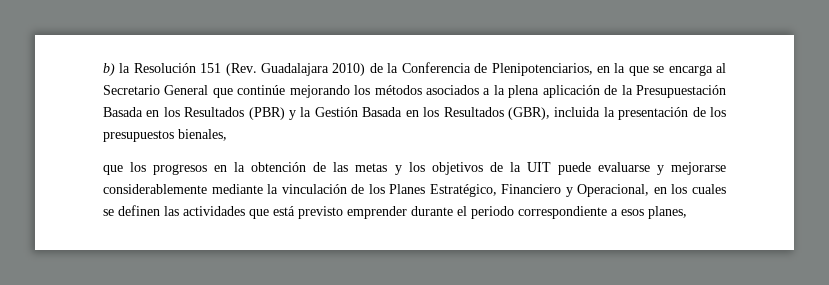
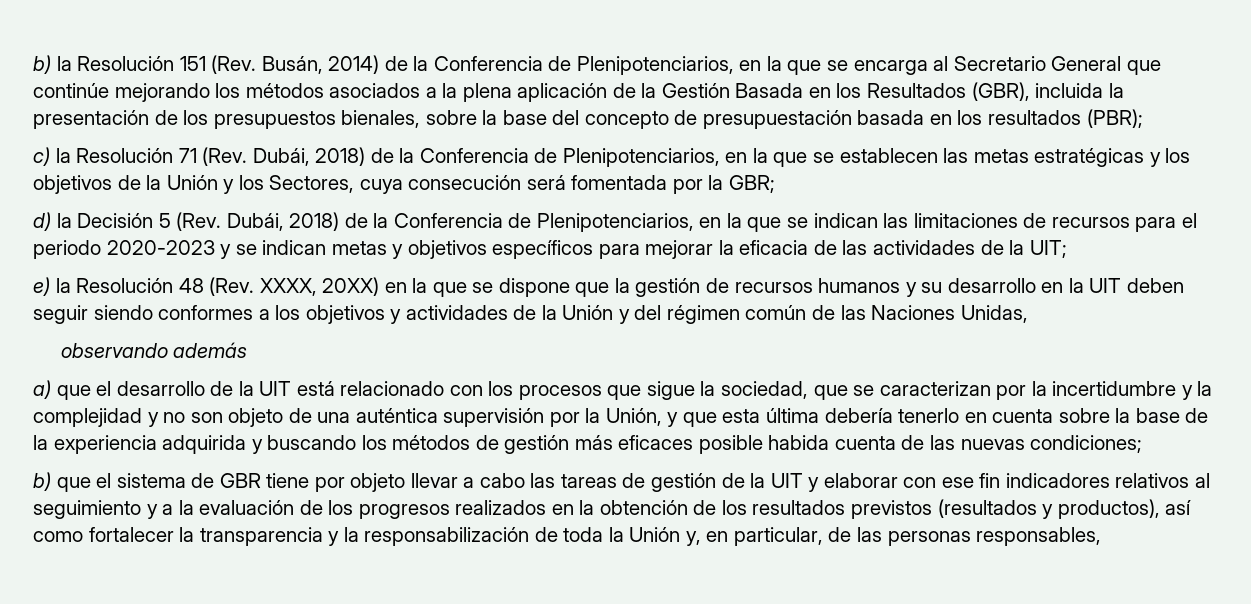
[261,63,366,76] Guadalajara 2010) -> [261,55,380,74] Busán, 2014)
[636,85,727,98] [103,107,312,120] Presupuestación Basada en los Resultados (PBR) y la -> (657, 90) none
[103,162,327,175] // que los progresos en la obtención de -> [425,109,1143,129] [33,147,938,167] sobre la base del concepto de presupuestación basada en los resultados (PBR); // c) la Resolución 71 (Rev. Dubái, 2018) de la Conferencia de Plenipotenciarios, en la que se establecen
(388, 167) none -> [1034,148,1145,167] estratégicas
[526,162,726,175] [103,184,727,197] [103,205,687,219] UIT puede evaluarse y mejorarse considerablemente mediante la vinculación de los Planes Estratégico, Financiero y Operacional, en los cuales se definen las actividades que está previsto emprender durante el periodo correspondiente a esos planes, -> [166,175,775,194] [33,212,1197,232] [33,240,1067,259] [33,277,1184,297] [33,305,1028,324] [60,342,248,358] [33,380,1213,400] [33,408,1209,427] [33,435,1143,454] [33,472,1210,492] [33,499,1192,519] [33,527,1102,546] Unión y los Sectores, cuya consecución será fomentada por la GBR; // d) la Decisión 5 (Rev. Dubái, 2018) de la Conferencia de Plenipotenciarios, en la que se indican las limitaciones de recursos para el periodo 2020-2023 y se indican metas y objetivos específicos para mejorar la eficacia de las actividades de la UIT; // e) la Resolución 48 (Rev. XXXX, 20XX) en la que se dispone que la gestión de recursos humanos y su desarrollo en la UIT deben seguir siendo conformes a los objetivos y actividades de la Unión y del régimen común de las Naciones Unidas, // observando además // a) que el desarrollo de la UIT está relacionado con los procesos que sigue la sociedad, que se caracterizan por la incertidumbre y la complejidad y no son objeto de una auténtica supervisión por la Unión, y que esta última debería tenerlo en cuenta sobre la base de la experiencia adquirida y buscando los métodos de gestión más eficaces posible habida cuenta de las nuevas condiciones; // b) que el sistema de GBR tiene por objeto llevar a cabo las tareas de gestión de la UIT y elaborar con ese fin indicadores relativos al seguimiento y a la evaluación de los progresos realizados en la obtención de los resultados previstos (resultados y productos), así como fortalecer la transparencia y la responsabilización de toda la Unión y, en particular, de las personas responsables,

